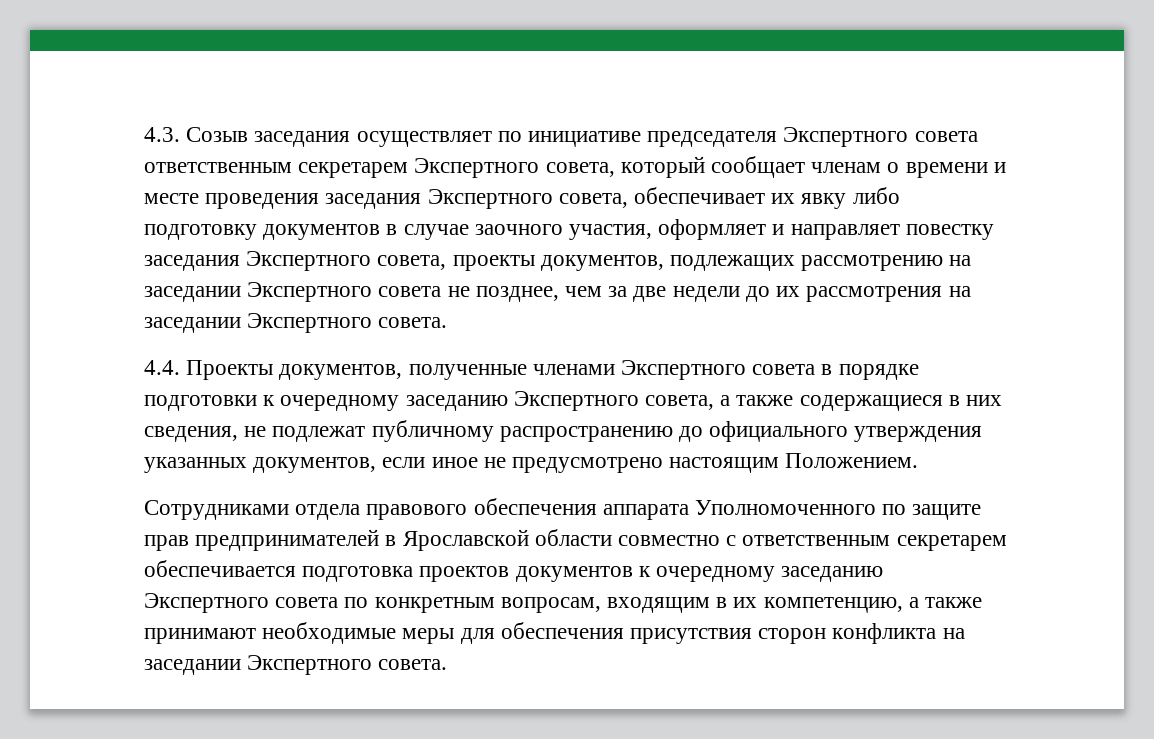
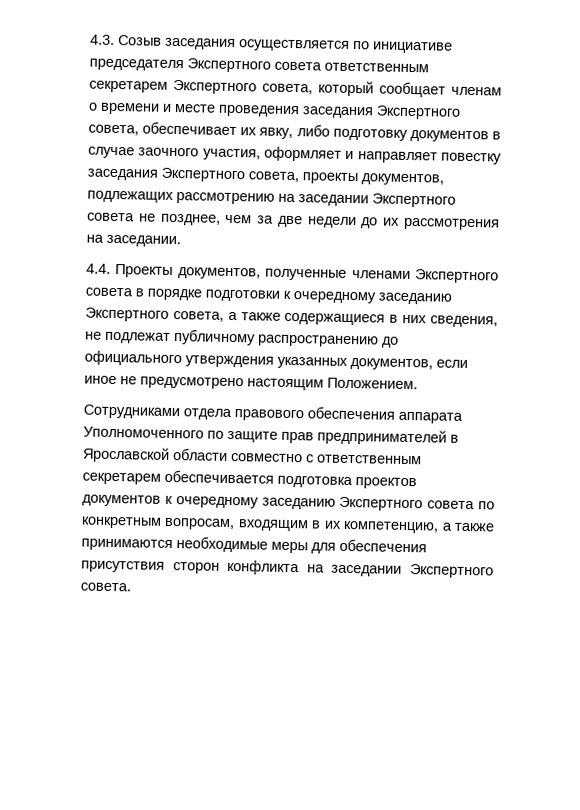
[356,131,492,147] осуществляет -> [239,39,350,52] осуществляется
[801,193,847,209] явку -> [259,127,294,140] явку,
[144,313,448,333] заседании Экспертного совета. -> [106,234,181,248] заседании.
[144,628,256,644] принимают -> [81,538,173,552] принимаются

